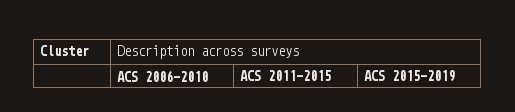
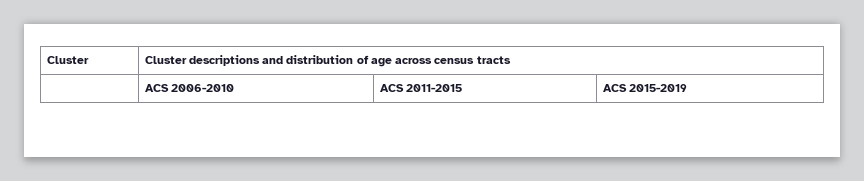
[117,45,300,59] Description across surveys -> [144,55,511,67] Cluster descriptions and distribution of age across census tracts

